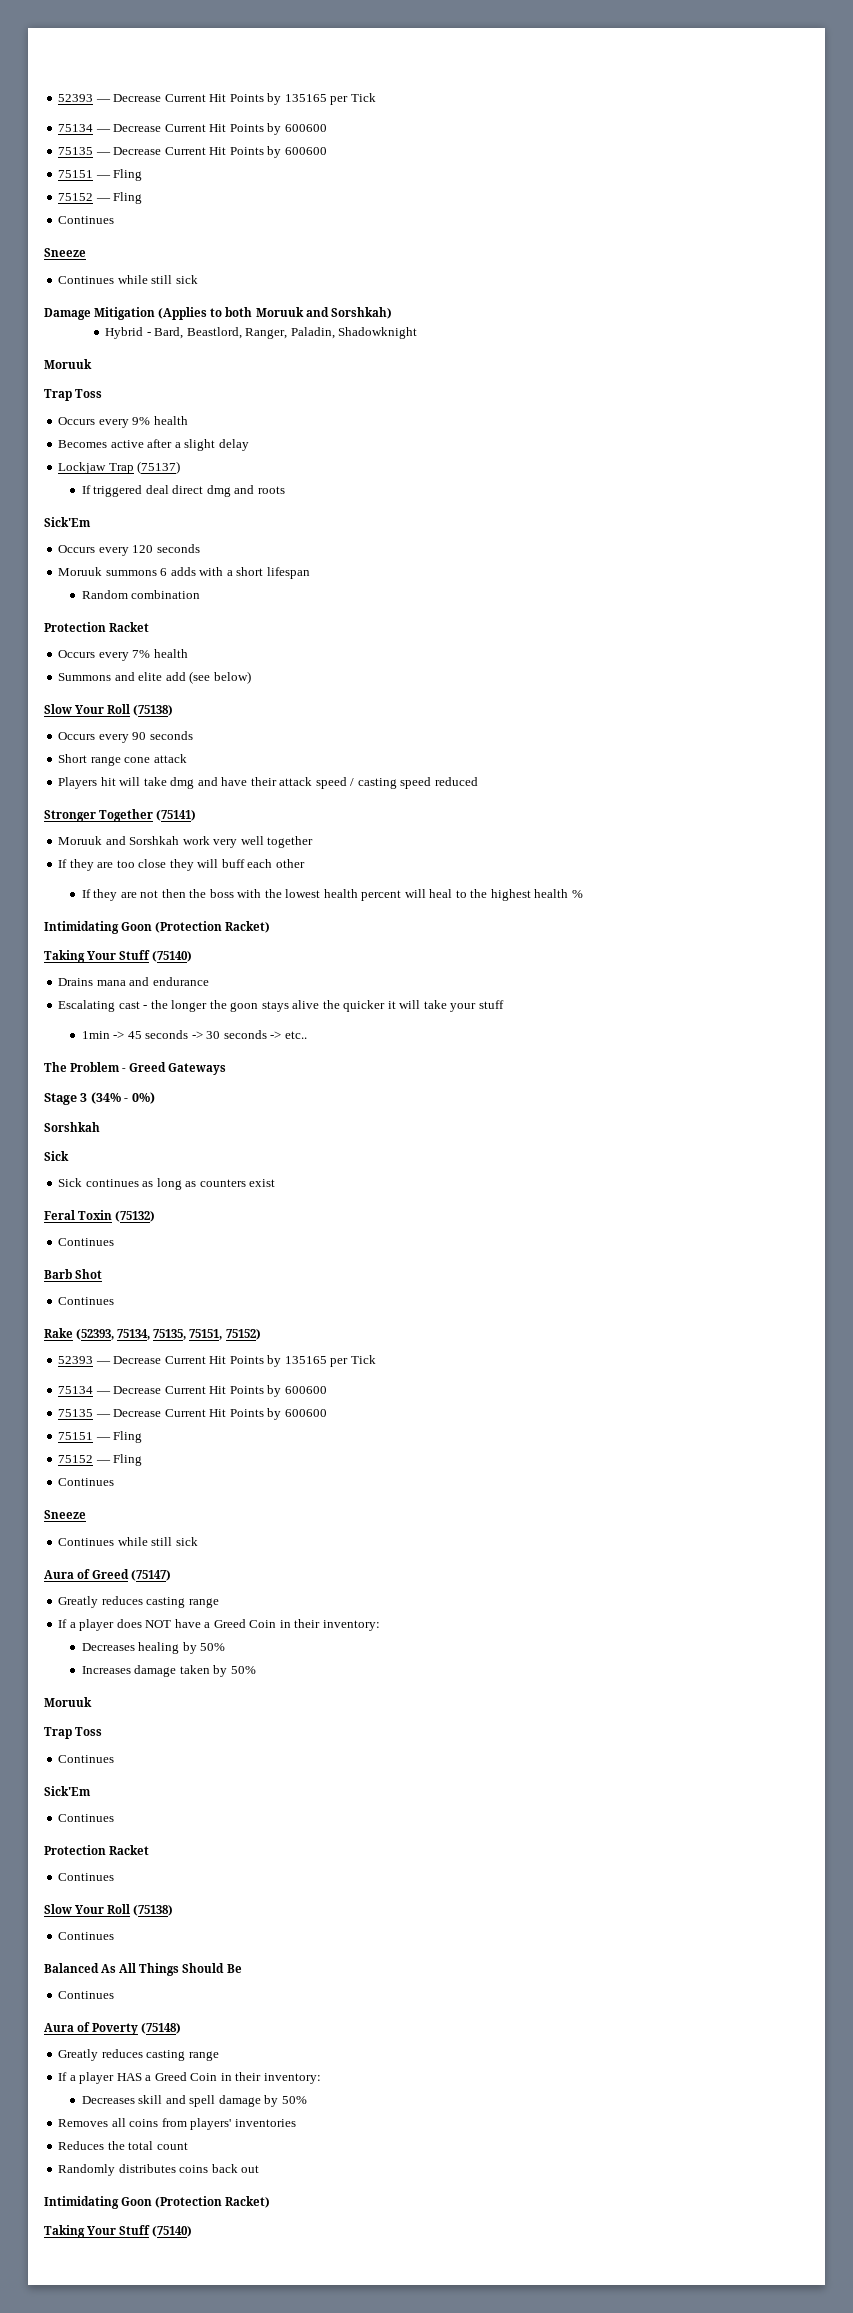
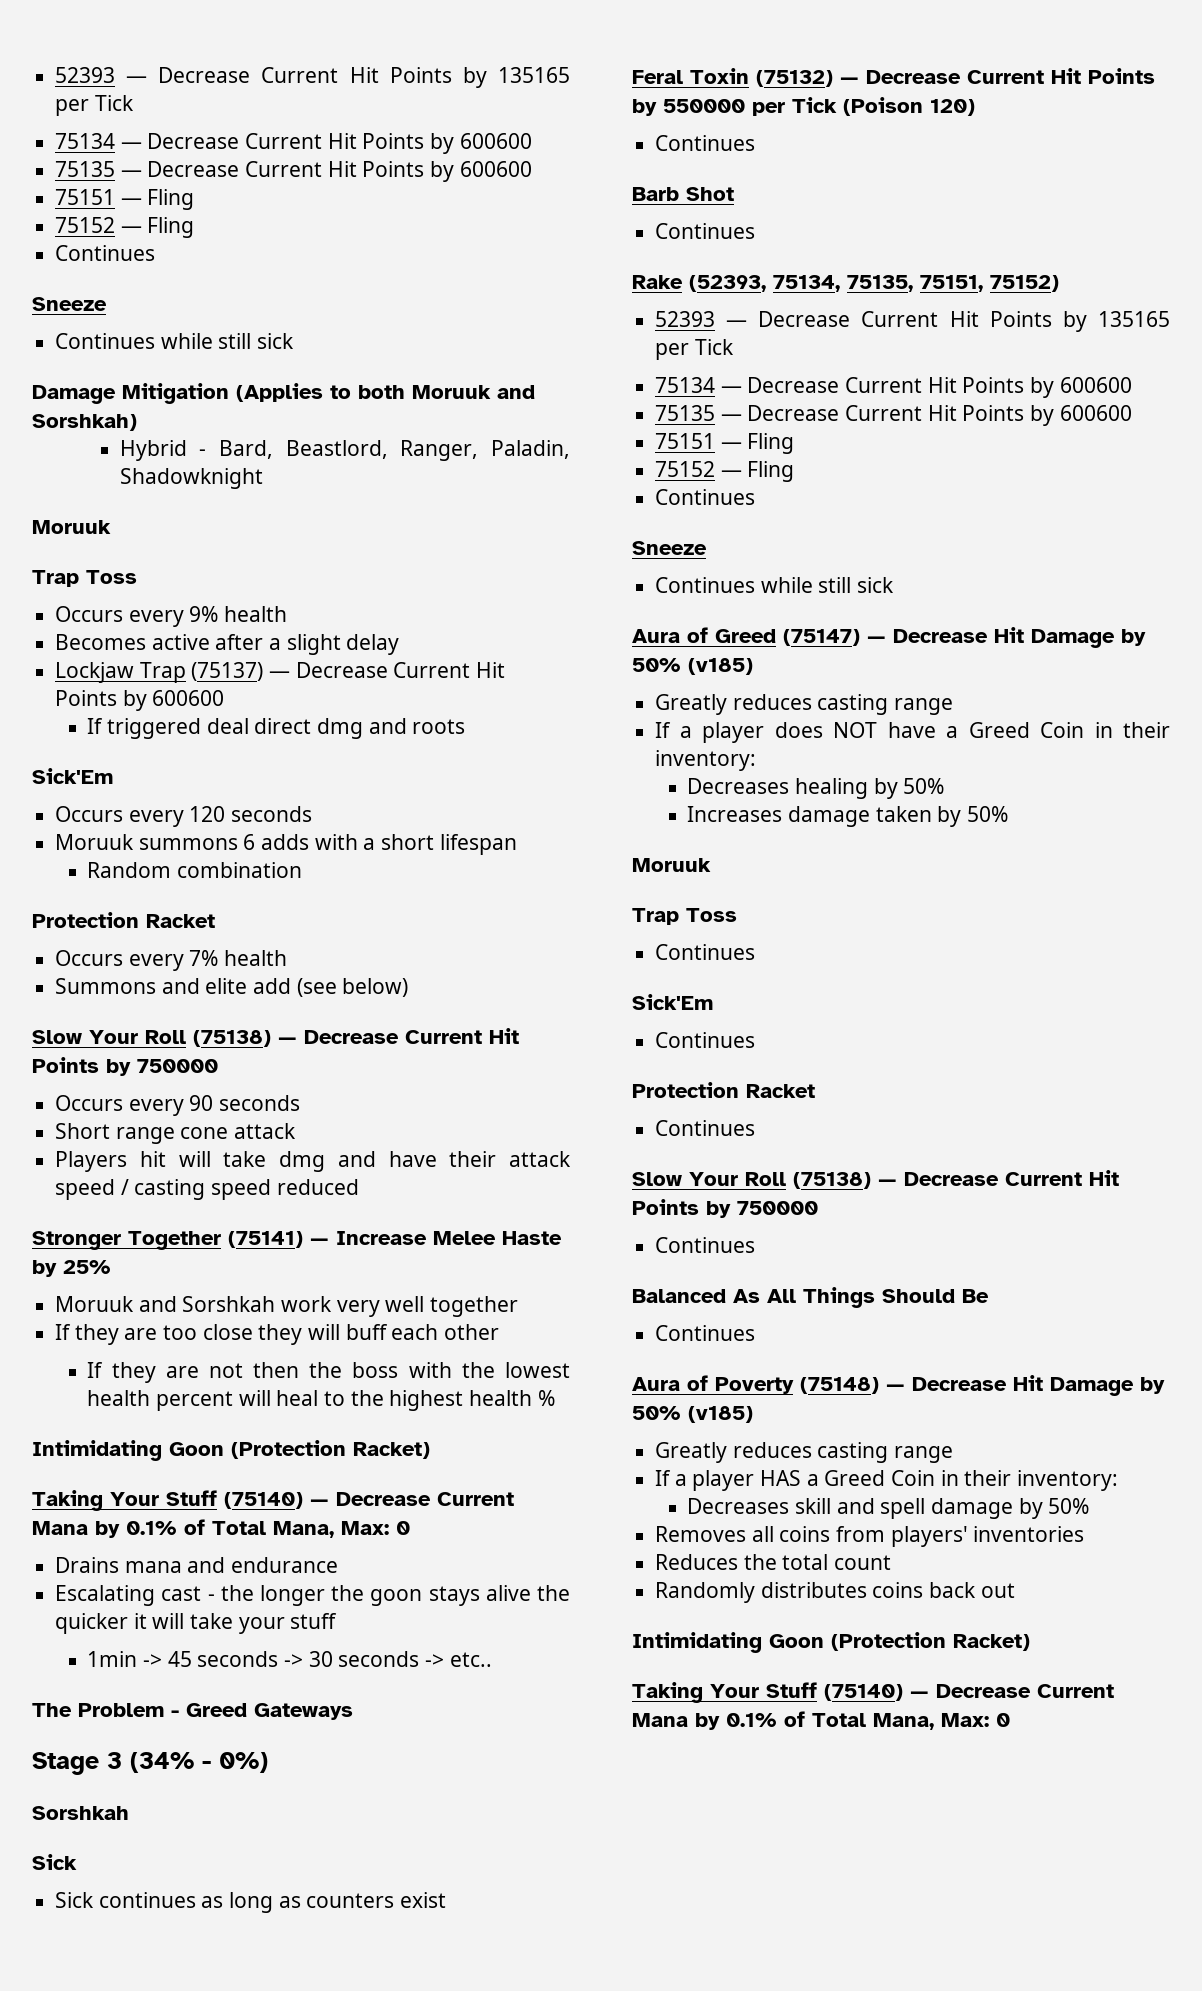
(181, 467) none -> [269,662,506,678] [55,690,225,711] — Decrease Current Hit Points by 600600
(174, 710) none -> [278,1028,519,1044] [32,1057,218,1076] — Decrease Current Hit Points by 750000
(197, 815) none -> [310,1231,562,1245] [32,1260,111,1277] — Increase Melee Haste by 25%
(193, 956) none -> [310,1492,514,1506] [32,1519,410,1538] — Decrease Current Mana by 0.1% of Total Mana, Max: 0
(156, 1216) none -> [840,68,1155,84] [632,97,975,116] — Decrease Current Hit Points by 550000 per Tick (Poison 120)
(172, 1575) none -> [867,627,1146,648] [632,658,753,675] — Decrease Hit Damage by 50% (v185)
(174, 1910) none -> [878,1170,1119,1186] [632,1199,818,1218] — Decrease Current Hit Points by 750000
(182, 2028) none -> [886,1375,1165,1396] [632,1406,753,1423] — Decrease Hit Damage by 50% (v185)
(193, 2231) none -> [910,1684,1114,1698] [632,1711,1010,1730] — Decrease Current Mana by 0.1% of Total Mana, Max: 0

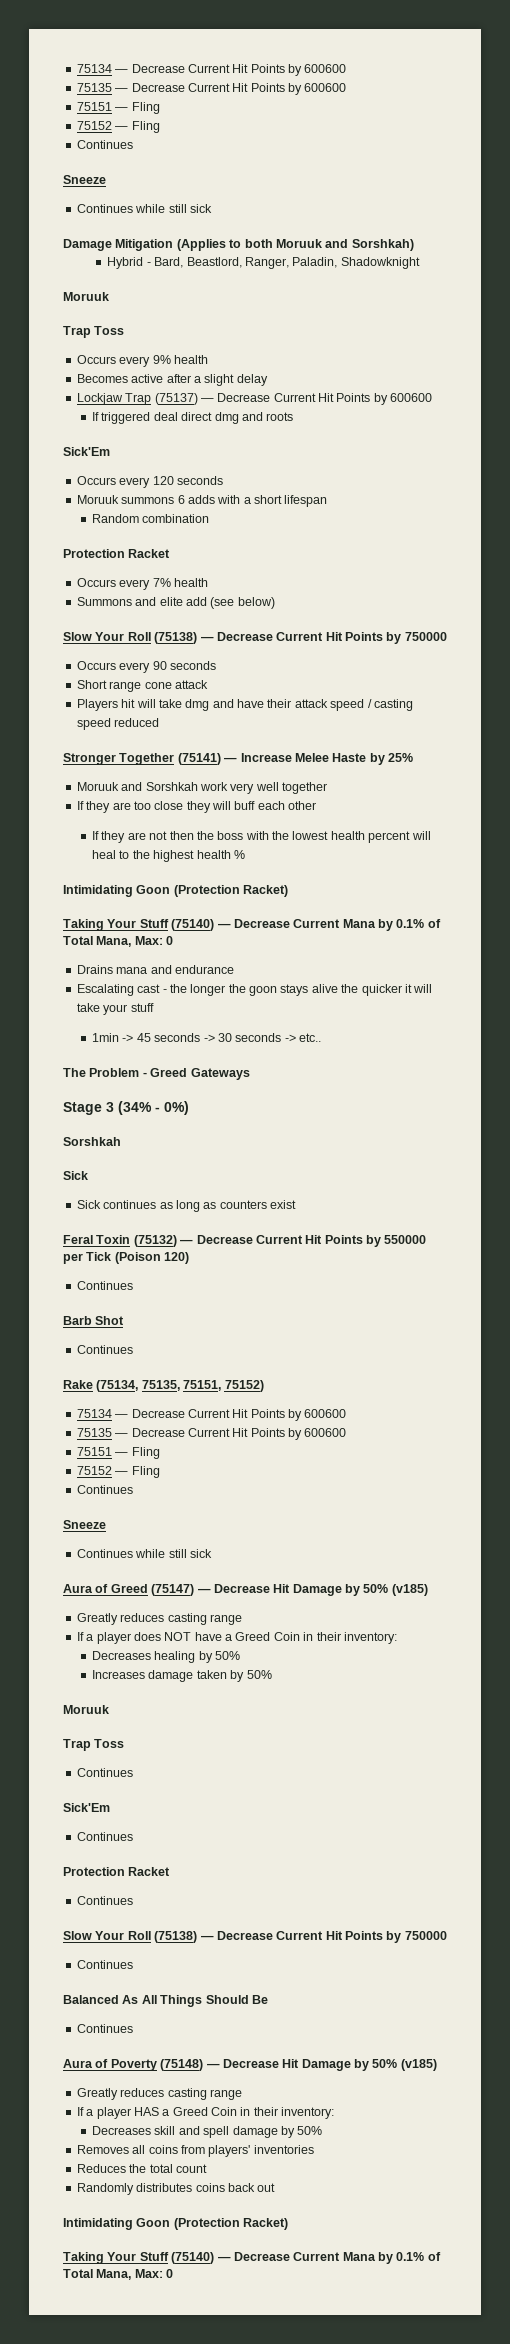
[55,67,570,88] [55,95,134,116] 52393 — Decrease Current Hit Points by 135165 per Tick // -> (76, 68) none
[689,275,840,292] (52393, 75134, -> [96,1380,139,1392] (75134,
[655,311,1170,332] [655,339,734,360] // 52393 — Decrease Current Hit Points by 135165 per Tick -> (264, 1386) none

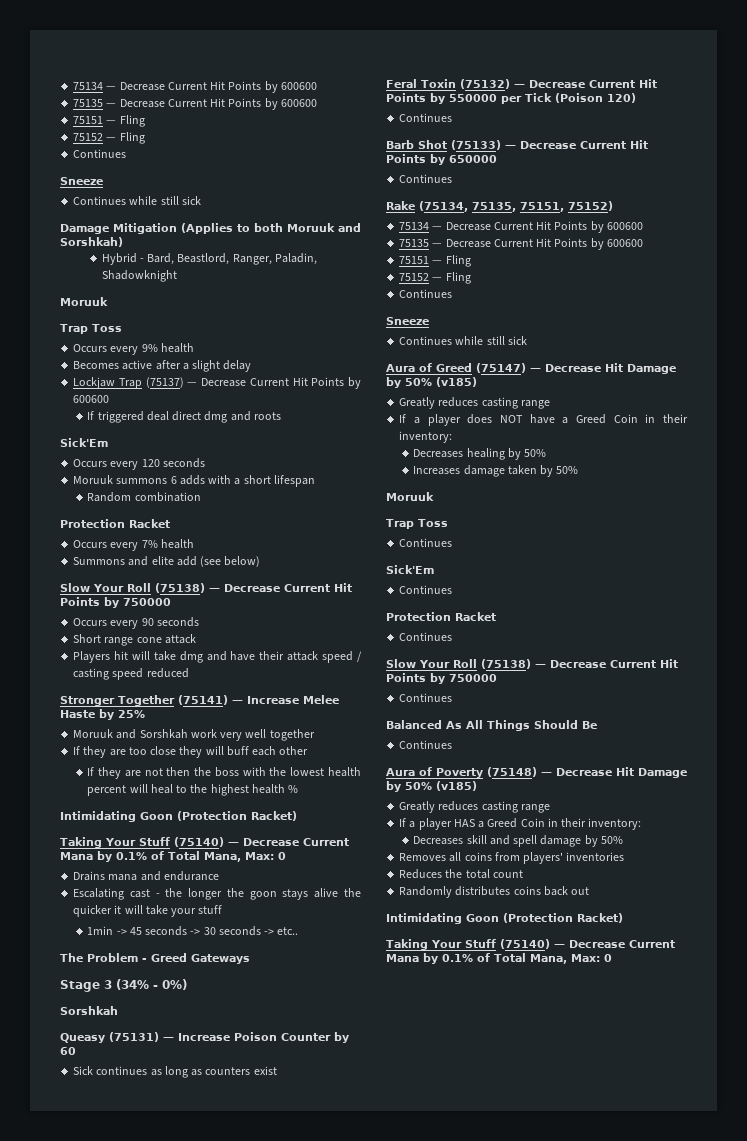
[63,1171,88,1180] Sick -> [60,1032,349,1043] [60,1047,76,1055] Queasy (75131) — Increase Poison Counter by 60
(125, 1320) none -> [451,140,648,150] [386,154,497,165] (75133) — Decrease Current Hit Points by 650000

